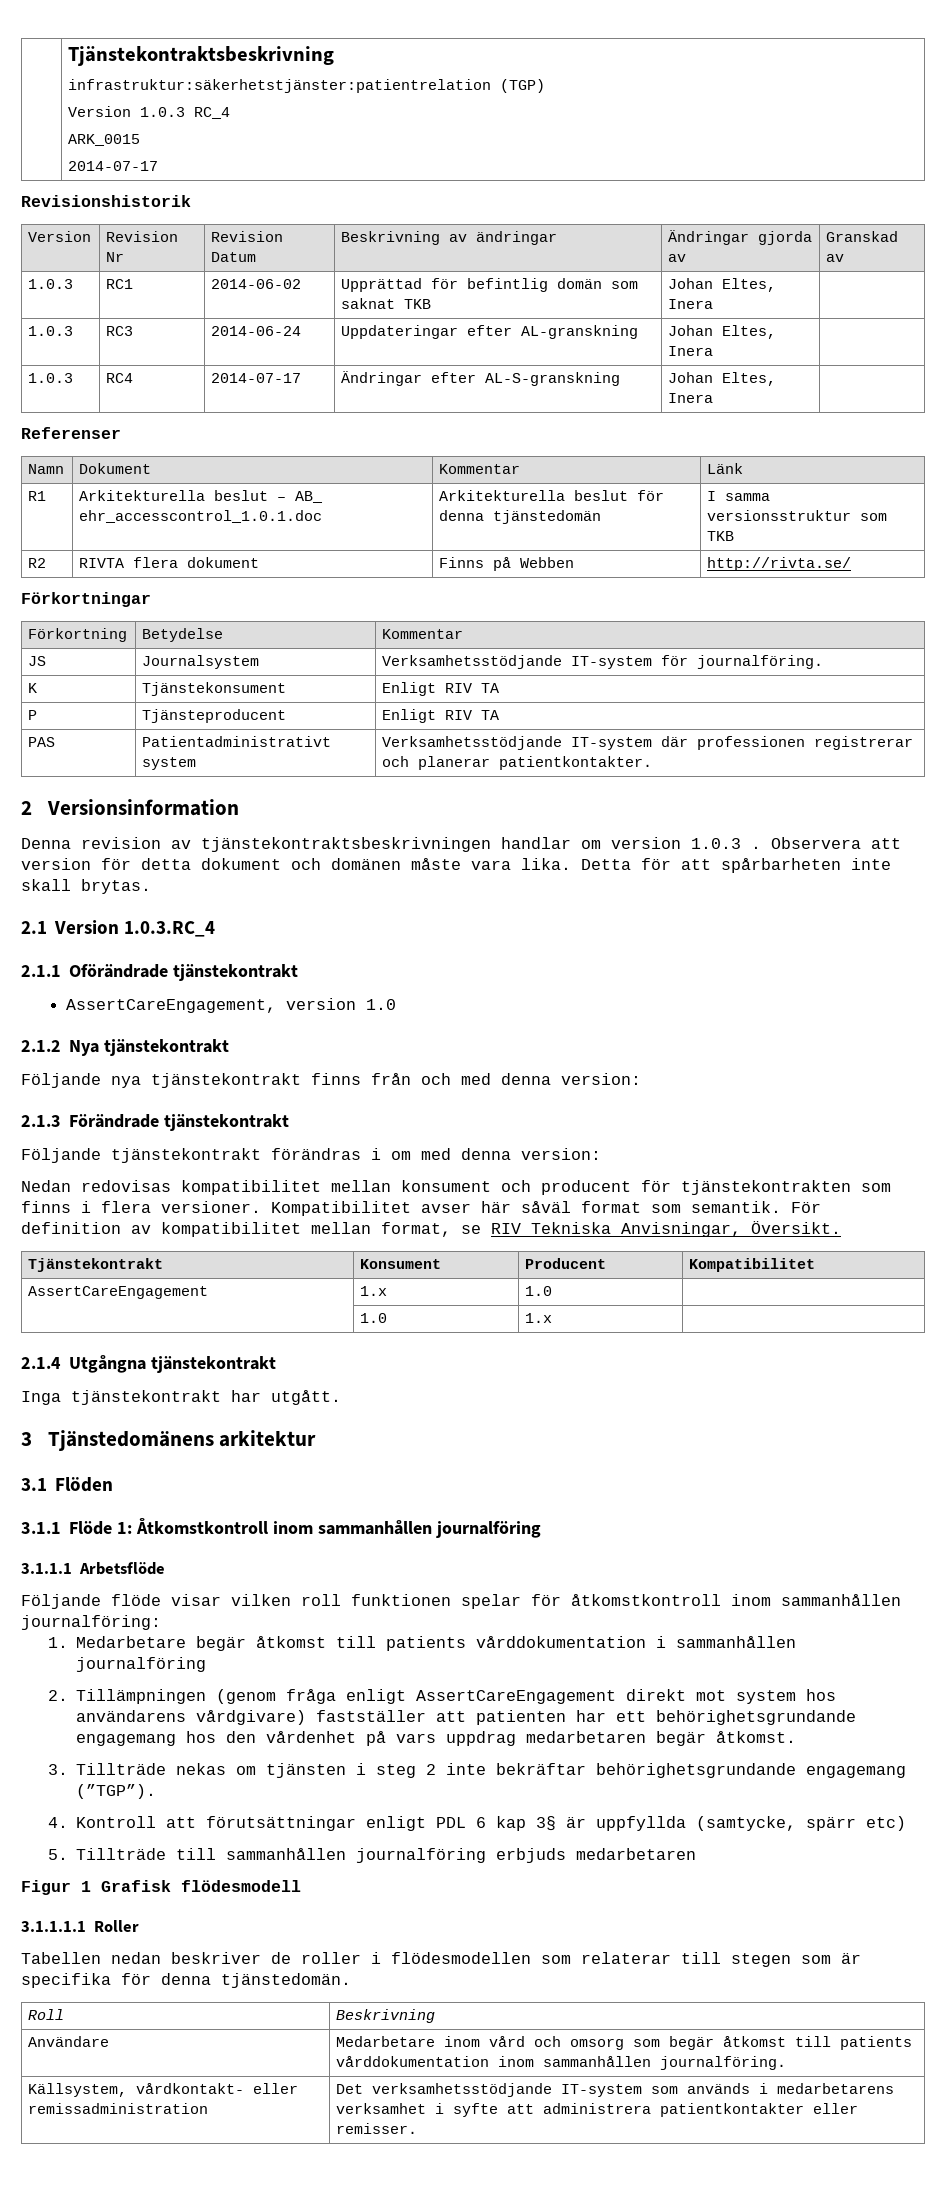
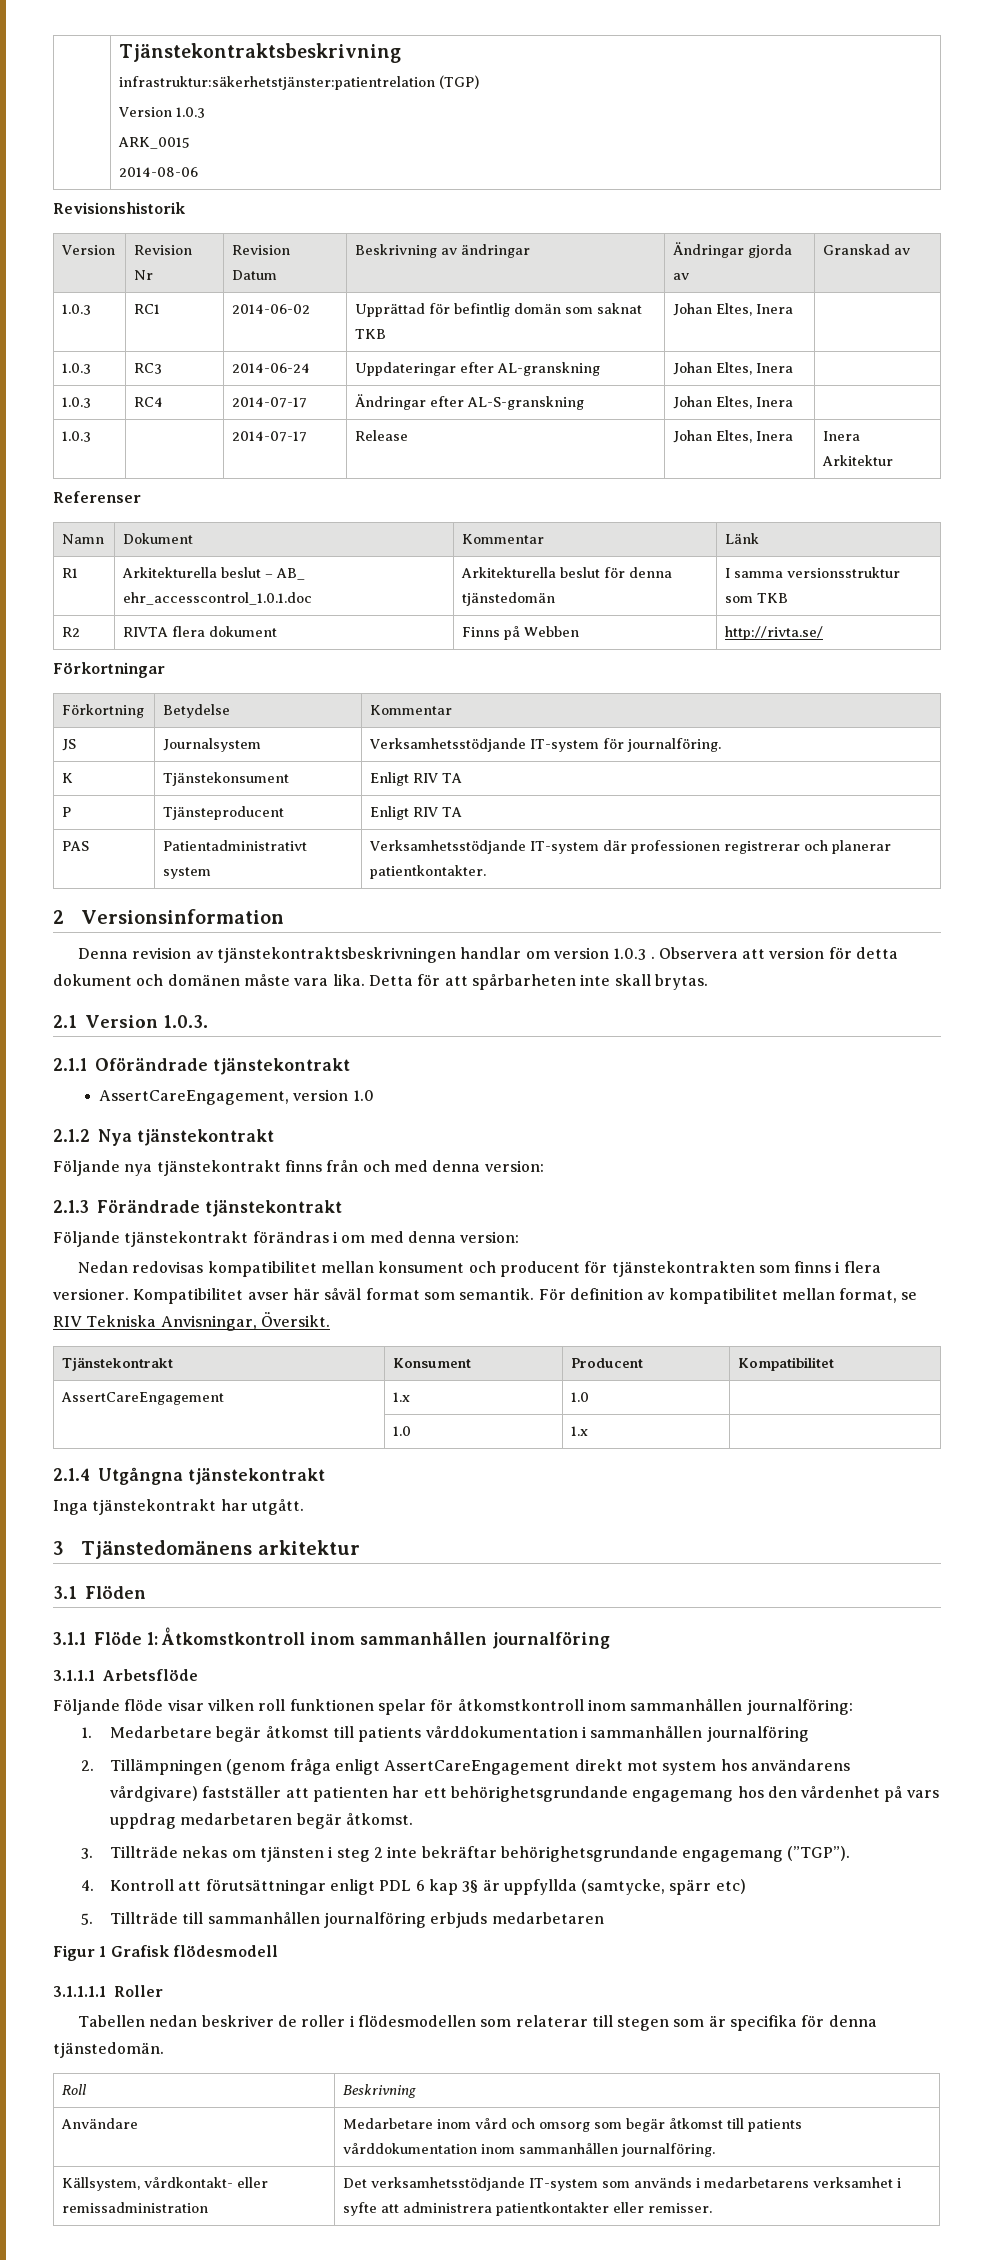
[194,107,231,119] RC_4 -> (206, 112) none
[68,161,159,171] 2014-07-17 -> [119,167,199,177] 2014-08-06
(714, 398) none -> [62,431,92,442] [232,431,308,442] [355,430,409,441] [673,430,794,443] [823,431,861,441] [822,455,894,466] // 1.0.3 | | 2014-07-17 | Release | Johan Eltes, Inera | Inera Arkitektur
[124,921,216,937] 1.0.3.RC_4 -> [162,1015,208,1028] 1.0.3.

